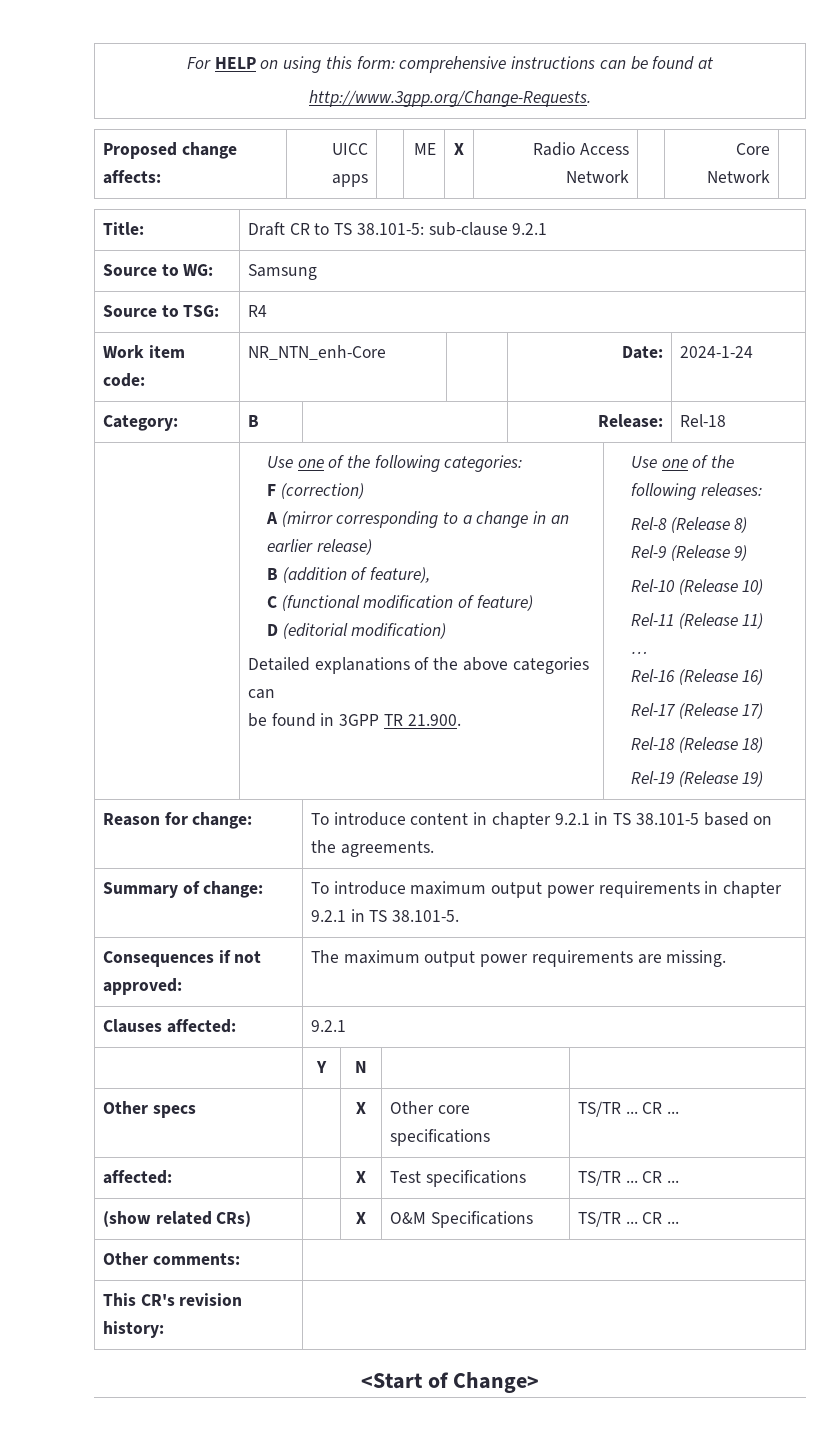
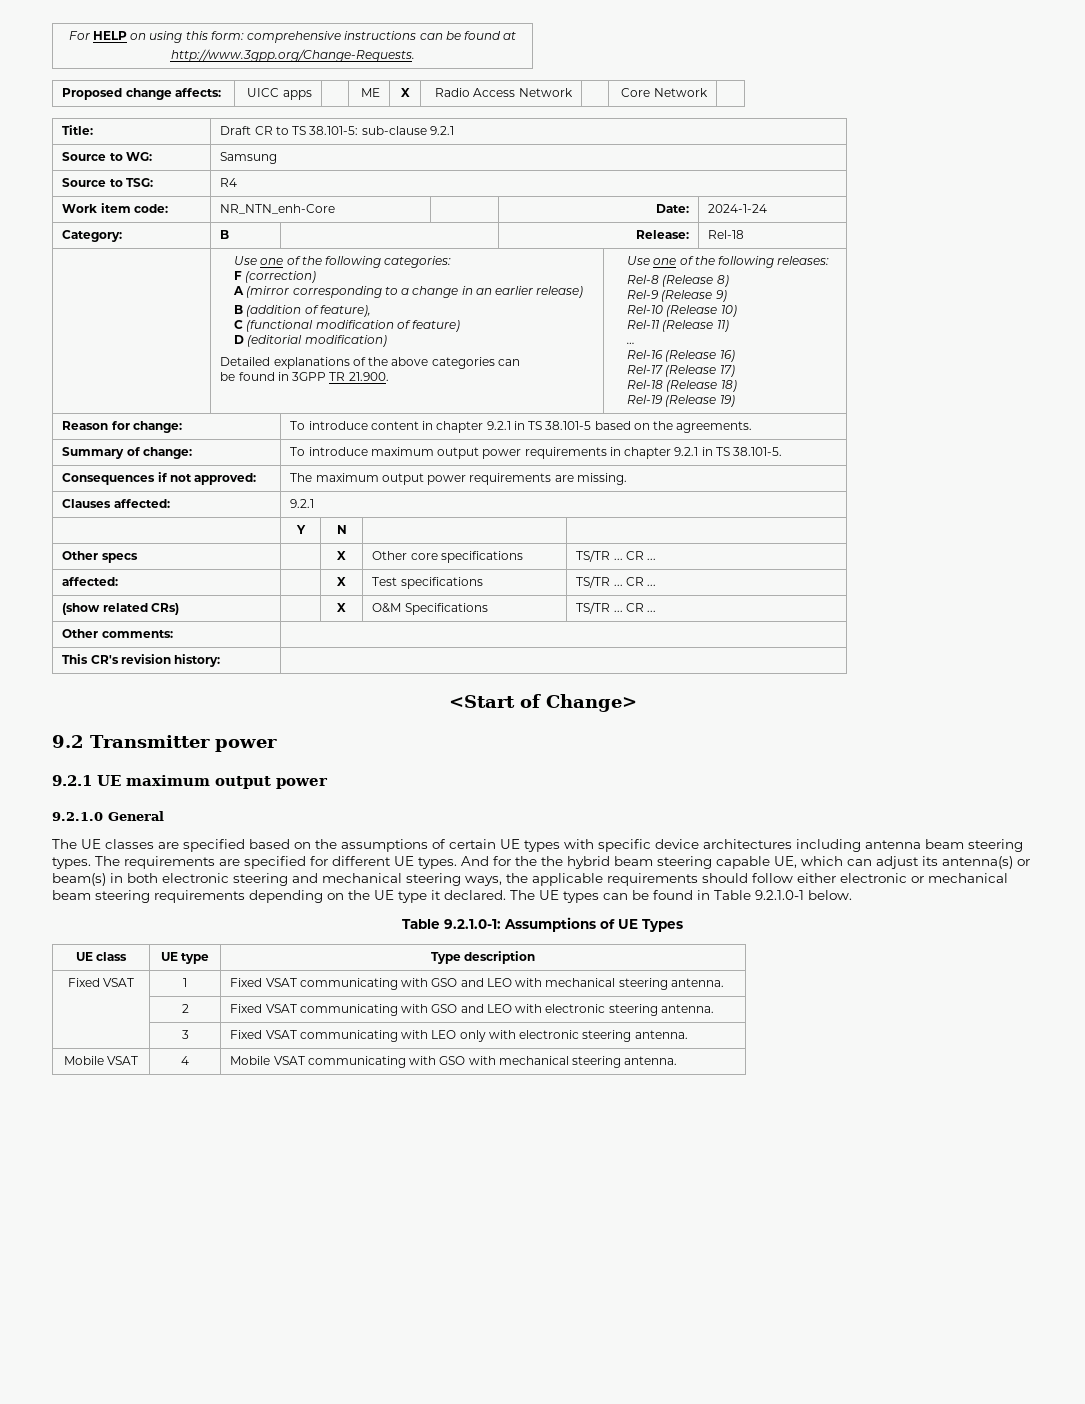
(540, 1382) none -> [52,735,277,752] [52,775,328,789] [52,811,164,821] [52,839,1023,852] [52,856,1030,869] [52,873,1008,886] [52,890,852,903] [402,917,683,932] [75,952,128,961] [160,952,210,964] [430,951,536,964] [67,978,135,987] [183,978,187,987] [230,978,724,990] [181,1004,189,1013] [230,1004,714,1016] [181,1030,189,1039] [230,1030,688,1042] [63,1056,139,1065] [181,1056,189,1065] [230,1056,678,1068] // 9.2 Transmitter power // 9.2.1 UE maximum output power // 9.2.1.0 General // The UE classes are specified based on the assumptions of certain UE types with specific device architectures including antenna beam steering types. The requirements are specified for different UE types. And for the the hybrid beam steering capable UE, which can adjust its antenna(s) or beam(s) in both electronic steering and mechanical steering ways, the applicable requirements should follow either electronic or mechanical beam steering requirements depending on the UE type it declared. The UE types can be found in Table 9.2.1.0-1 below. // Table 9.2.1.0-1: Assumptions of UE Types // UE class | UE type | Type description // Fixed VSAT | 1 | Fixed VSAT communicating with GSO and LEO with mechanical steering antenna. // | 2 | Fixed VSAT communicating with GSO and LEO with electronic steering antenna. // | 3 | Fixed VSAT communicating with LEO only with electronic steering antenna. // Mobile VSAT | 4 | Mobile VSAT communicating with GSO with mechanical steering antenna.

